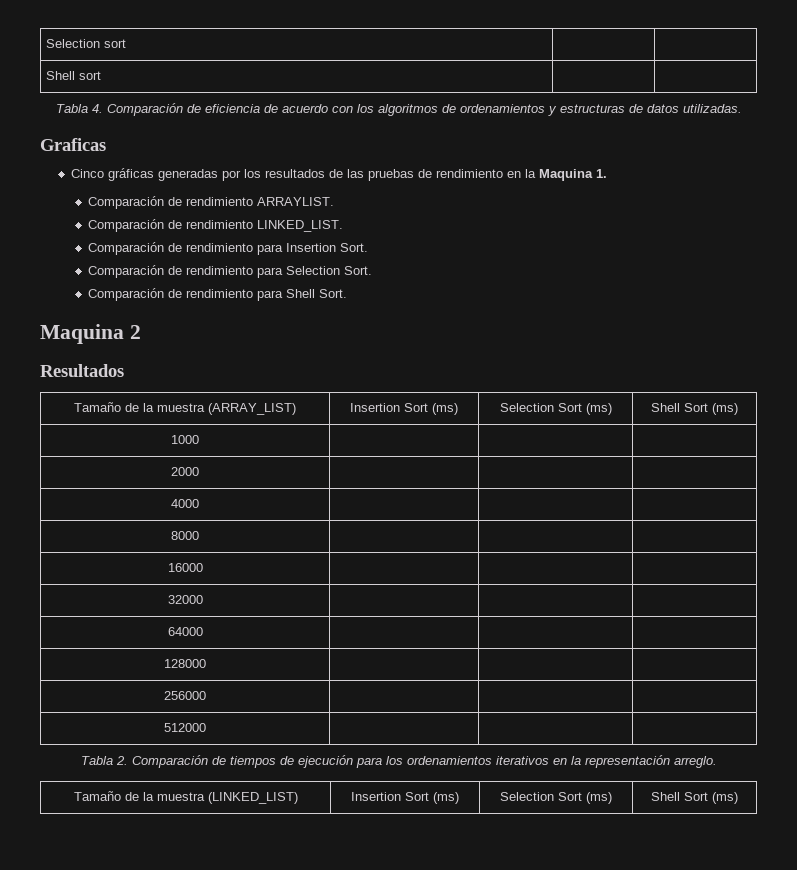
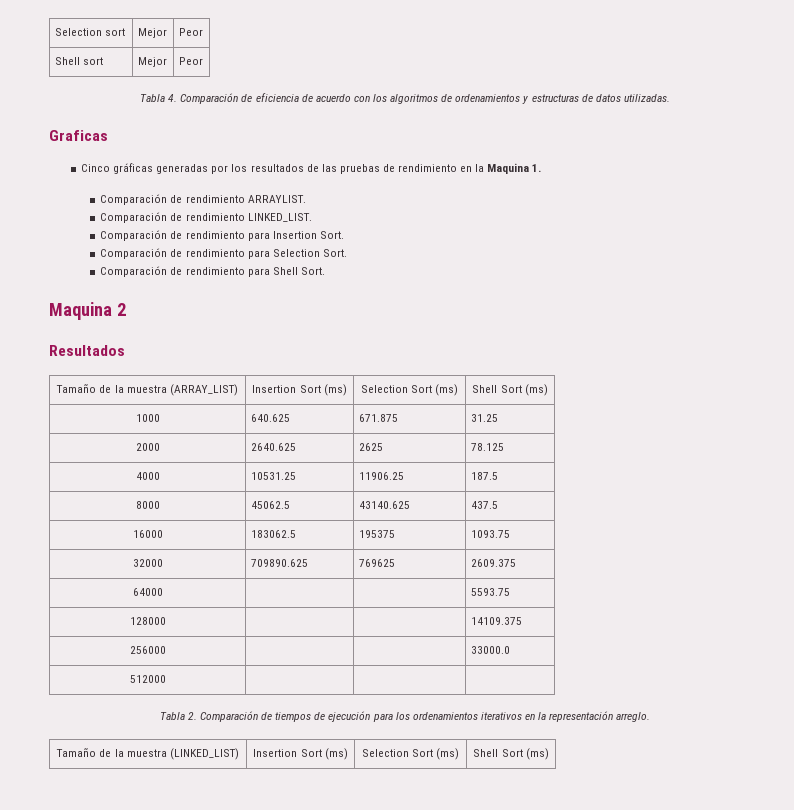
(127, 43) | -> [137,28,167,38] [178,28,203,36] Mejor | Peor
(102, 75) | -> [137,57,167,67] [178,57,203,65] Mejor | Peor
[171,467,199,476] [171,499,199,508] [171,531,199,540] [167,563,203,572] [167,595,203,604] | | // 2000 | | | // 4000 | | | // 8000 | | | // 16000 | | | // 32000 | | | -> [250,414,290,422] [358,414,398,422] [470,414,498,422] [135,443,160,451] [250,443,296,451] [358,443,383,451] [470,443,504,451] [135,472,160,480] [250,472,296,480] [358,472,404,480] [470,472,498,480] [135,501,160,509] [250,501,290,509] [358,501,410,509] [470,501,498,509] [132,530,163,538] [250,530,296,538] [358,530,395,538] [470,530,510,538] [132,559,163,567] [250,559,308,567] [358,559,395,567] [470,559,516,567] 640.625 | 671.875 | 31.25 // 2000 | 2640.625 | 2625 | 78.125 // 4000 | 10531.25 | 11906.25 | 187.5 // 8000 | 45062.5 | 43140.625 | 437.5 // 16000 | 183062.5 | 195375 | 1093.75 // 32000 | 709890.625 | 769625 | 2609.375
(203, 631) none -> [470,588,510,596] 5593.75
(206, 663) none -> [470,617,522,625] 14109.375
(206, 695) none -> [470,646,510,654] 33000.0

